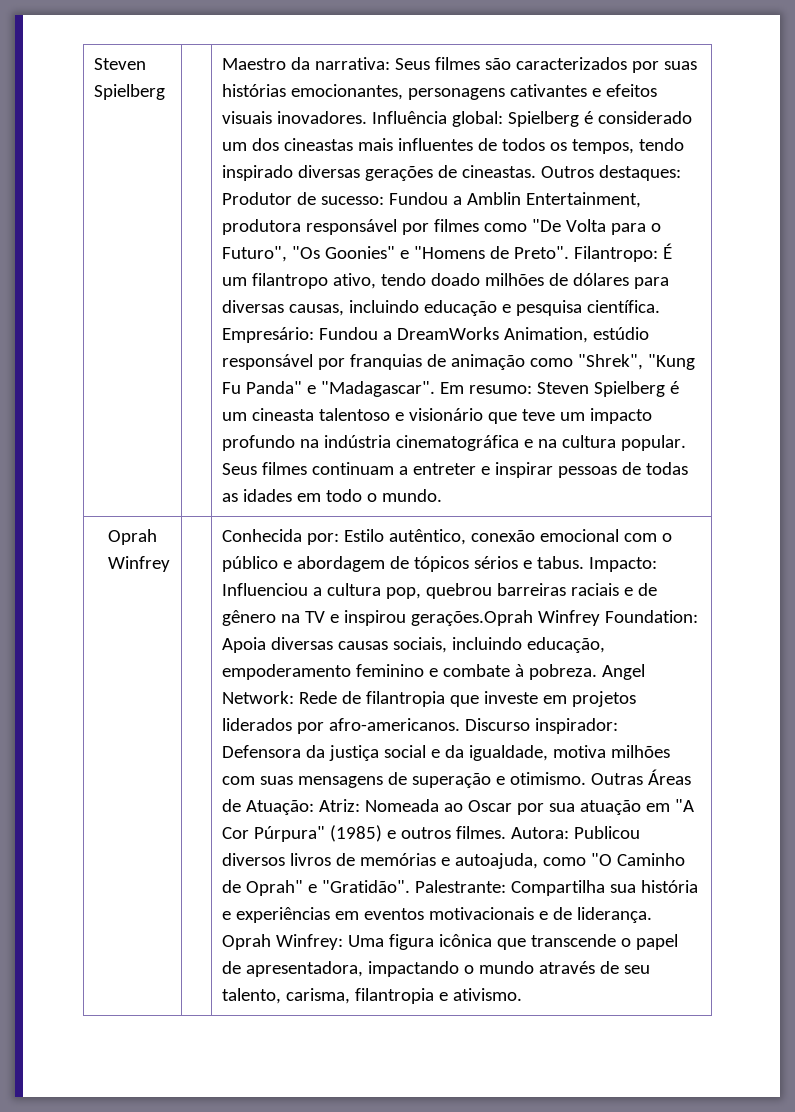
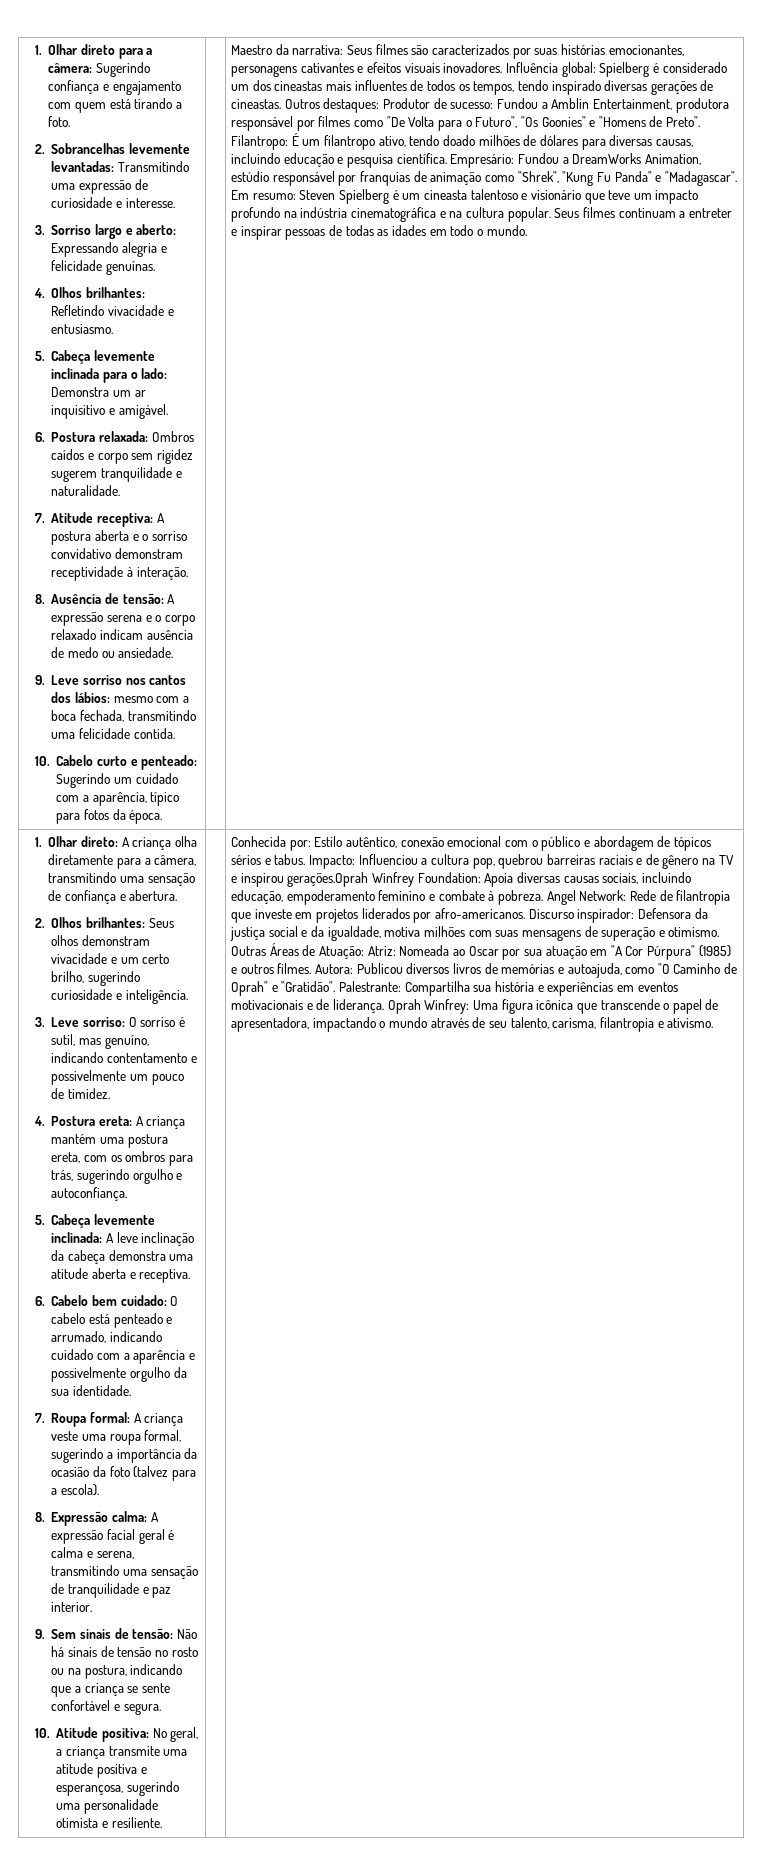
[93,58,146,70] [93,84,165,100] Steven Spielberg -> [34,44,153,59] [48,62,151,77] [48,80,181,95] [48,98,183,113] [48,116,71,127] [34,143,191,154] [51,161,190,172] [51,179,148,194] [51,197,175,208] [34,224,177,239] [51,242,167,257] [51,260,156,275] [33,287,146,298] [51,305,174,316] [51,324,114,334] [34,350,156,364] [51,368,168,383] [51,387,146,397] [51,404,168,419] [34,431,194,442] [51,449,194,464] [51,467,182,482] [51,485,121,496] [34,512,165,527] [51,530,188,545] [51,548,184,559] [51,566,188,581] [34,593,176,604] [51,611,196,626] [51,629,193,640] [51,647,174,658] [34,675,187,685] [51,692,190,703] [51,710,196,722] [51,728,175,739] [34,755,198,770] [56,773,178,788] [56,792,180,806] [56,809,163,824] 1. Olhar direto para a câmera: Sugerindo confiança e engajamento com quem está tirando a foto. // 2. Sobrancelhas levemente levantadas: Transmitindo uma expressão de curiosidade e interesse. // 3. Sorriso largo e aberto: Expressando alegria e felicidade genuínas. // 4. Olhos brilhantes: Refletindo vivacidade e entusiasmo. // 5. Cabeça levemente inclinada para o lado: Demonstra um ar inquisitivo e amigável. // 6. Postura relaxada: Ombros caídos e corpo sem rigidez sugerem tranquilidade e naturalidade. // 7. Atitude receptiva: A postura aberta e o sorriso convidativo demonstram receptividade à interação. // 8. Ausência de tensão: A expressão serena e o corpo relaxado indicam ausência de medo ou ansiedade. // 9. Leve sorriso nos cantos dos lábios: mesmo com a boca fechada, transmitindo uma felicidade contida. // 10. Cabelo curto e penteado: Sugerindo um cuidado com a aparência, típico para fotos da época.
[107,529,157,545] [107,556,170,572] Oprah Winfrey -> [34,836,198,850] [48,854,197,869] [48,872,195,886] [48,890,178,904] [34,917,174,928] [51,935,151,946] [51,953,170,964] [51,971,141,986] [51,989,188,1004] [34,1017,186,1027] [51,1034,149,1049] [51,1052,197,1063] [51,1070,184,1085] [51,1088,111,1099] [33,1116,186,1129] [51,1134,168,1148] [51,1151,194,1166] [51,1169,183,1184] [51,1187,128,1201] [34,1214,156,1228] [51,1232,195,1246] [51,1250,194,1264] [51,1268,191,1283] [34,1295,179,1306] [51,1313,173,1328] [51,1331,163,1343] [51,1349,196,1364] [51,1367,187,1382] [51,1385,132,1396] [34,1412,184,1427] [51,1430,182,1445] [51,1448,198,1463] [51,1466,197,1481] [51,1484,100,1496] [34,1511,159,1526] [51,1529,175,1544] [51,1547,134,1559] [51,1565,198,1579] [51,1583,172,1598] [51,1602,93,1612] [34,1628,198,1639] [51,1646,198,1657] [51,1664,183,1679] [51,1683,171,1697] [51,1700,161,1715] [34,1727,199,1742] [56,1746,188,1759] [56,1763,147,1778] [56,1781,180,1796] [56,1799,159,1814] [56,1817,162,1828] 1. Olhar direto: A criança olha diretamente para a câmera, transmitindo uma sensação de confiança e abertura. // 2. Olhos brilhantes: Seus olhos demonstram vivacidade e um certo brilho, sugerindo curiosidade e inteligência. // 3. Leve sorriso: O sorriso é sutil, mas genuíno, indicando contentamento e possivelmente um pouco de timidez. // 4. Postura ereta: A criança mantém uma postura ereta, com os ombros para trás, sugerindo orgulho e autoconfiança. // 5. Cabeça levemente inclinada: A leve inclinação da cabeça demonstra uma atitude aberta e receptiva. // 6. Cabelo bem cuidado: O cabelo está penteado e arrumado, indicando cuidado com a aparência e possivelmente orgulho da sua identidade. // 7. Roupa formal: A criança veste uma roupa formal, sugerindo a importância da ocasião da foto (talvez para a escola). // 8. Expressão calma: A expressão facial geral é calma e serena, transmitindo uma sensação de tranquilidade e paz interior. // 9. Sem sinais de tensão: Não há sinais de tensão no rosto ou na postura, indicando que a criança se sente confortável e segura. // 10. Atitude positiva: No geral, a criança transmite uma atitude positiva e esperançosa, sugerindo uma personalidade otimista e resiliente.

